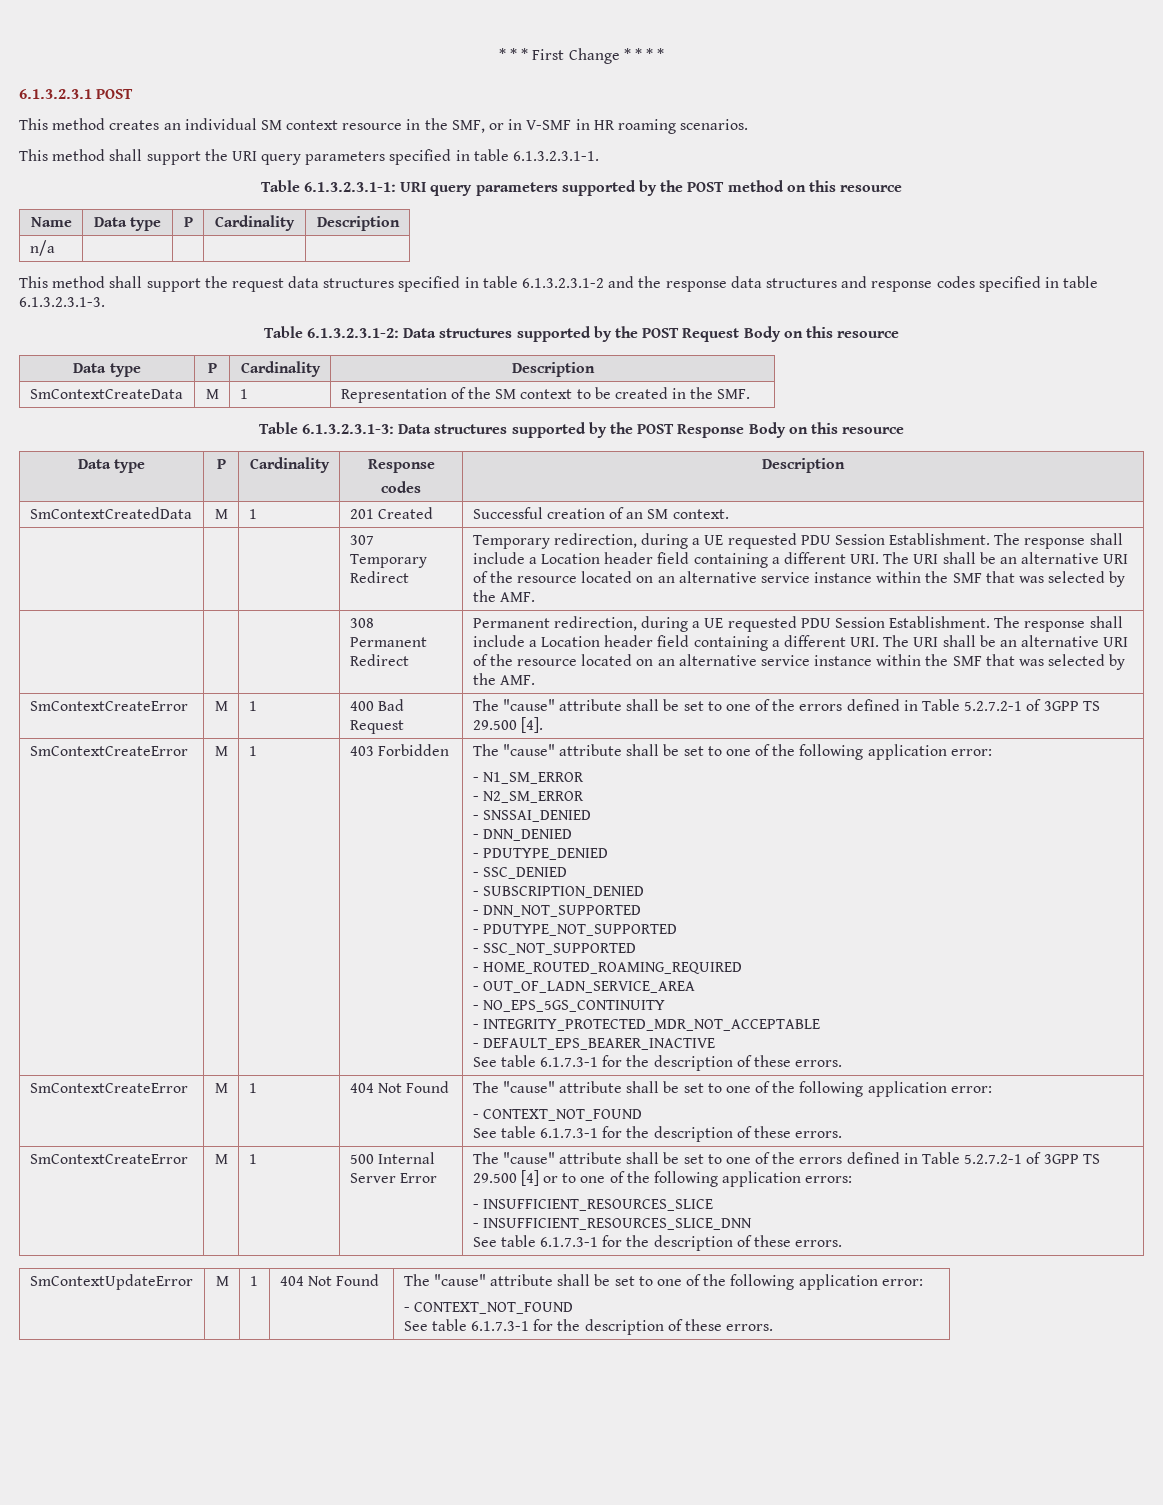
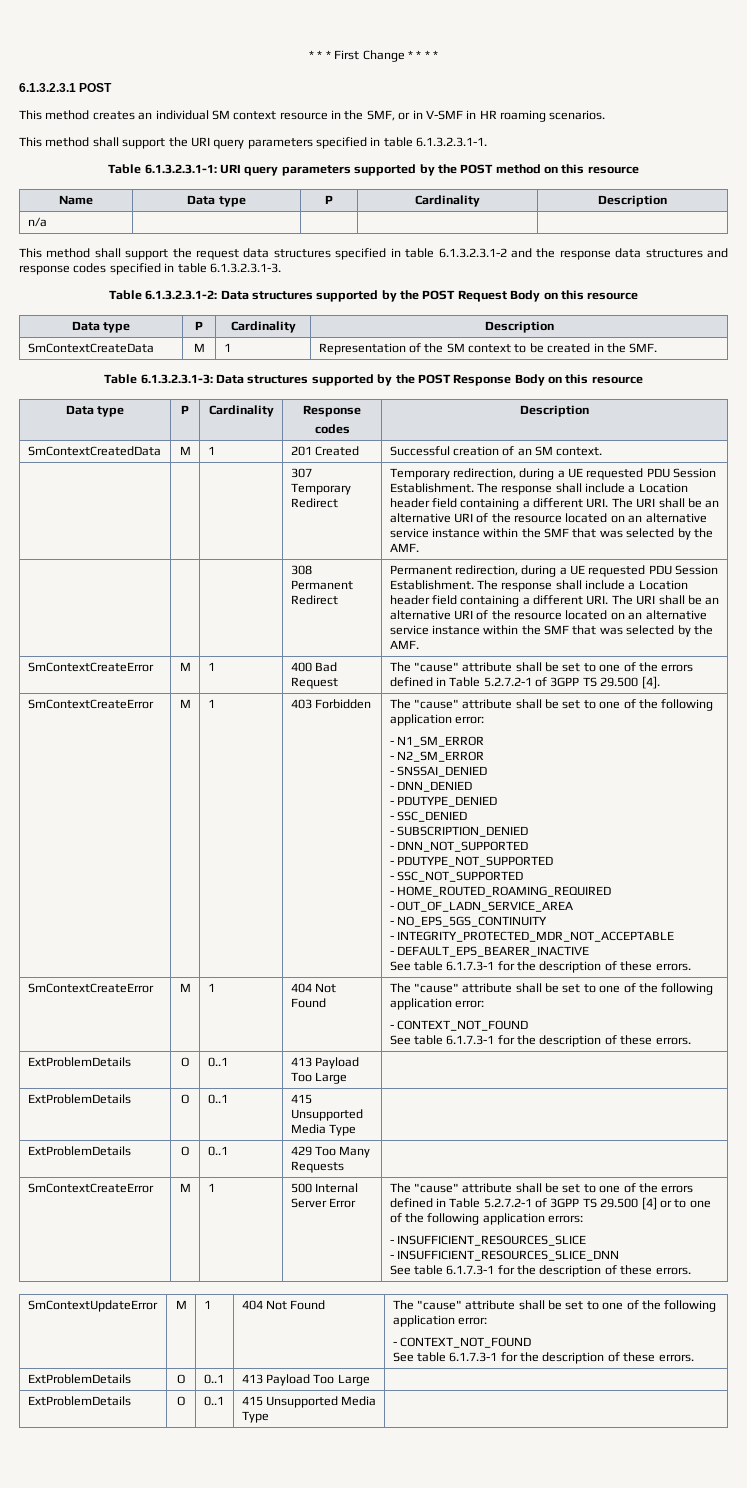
(843, 1134) none -> [27,1057,131,1067] [181,1057,189,1067] [207,1057,228,1067] [290,1057,359,1069] [290,1072,347,1084] [27,1094,131,1104] [181,1094,189,1104] [207,1094,228,1104] [290,1094,312,1104] [290,1109,363,1121] [290,1124,356,1136] [27,1146,131,1156] [181,1146,189,1156] [207,1146,228,1156] [290,1146,371,1158] [290,1161,344,1173] // ExtProblemDetails | O | 0..1 | 413 Payload Too Large | // ExtProblemDetails | O | 0..1 | 415 Unsupported Media Type | // ExtProblemDetails | O | 0..1 | 429 Too Many Requests |
(774, 1327) none -> [27,1374,131,1384] [177,1374,185,1384] [203,1374,224,1384] [241,1374,370,1386] [27,1396,131,1406] [177,1396,185,1406] [203,1396,224,1406] [241,1396,377,1408] [241,1411,269,1423] // ExtProblemDetails | O | 0..1 | 413 Payload Too Large | // ExtProblemDetails | O | 0..1 | 415 Unsupported Media Type |

